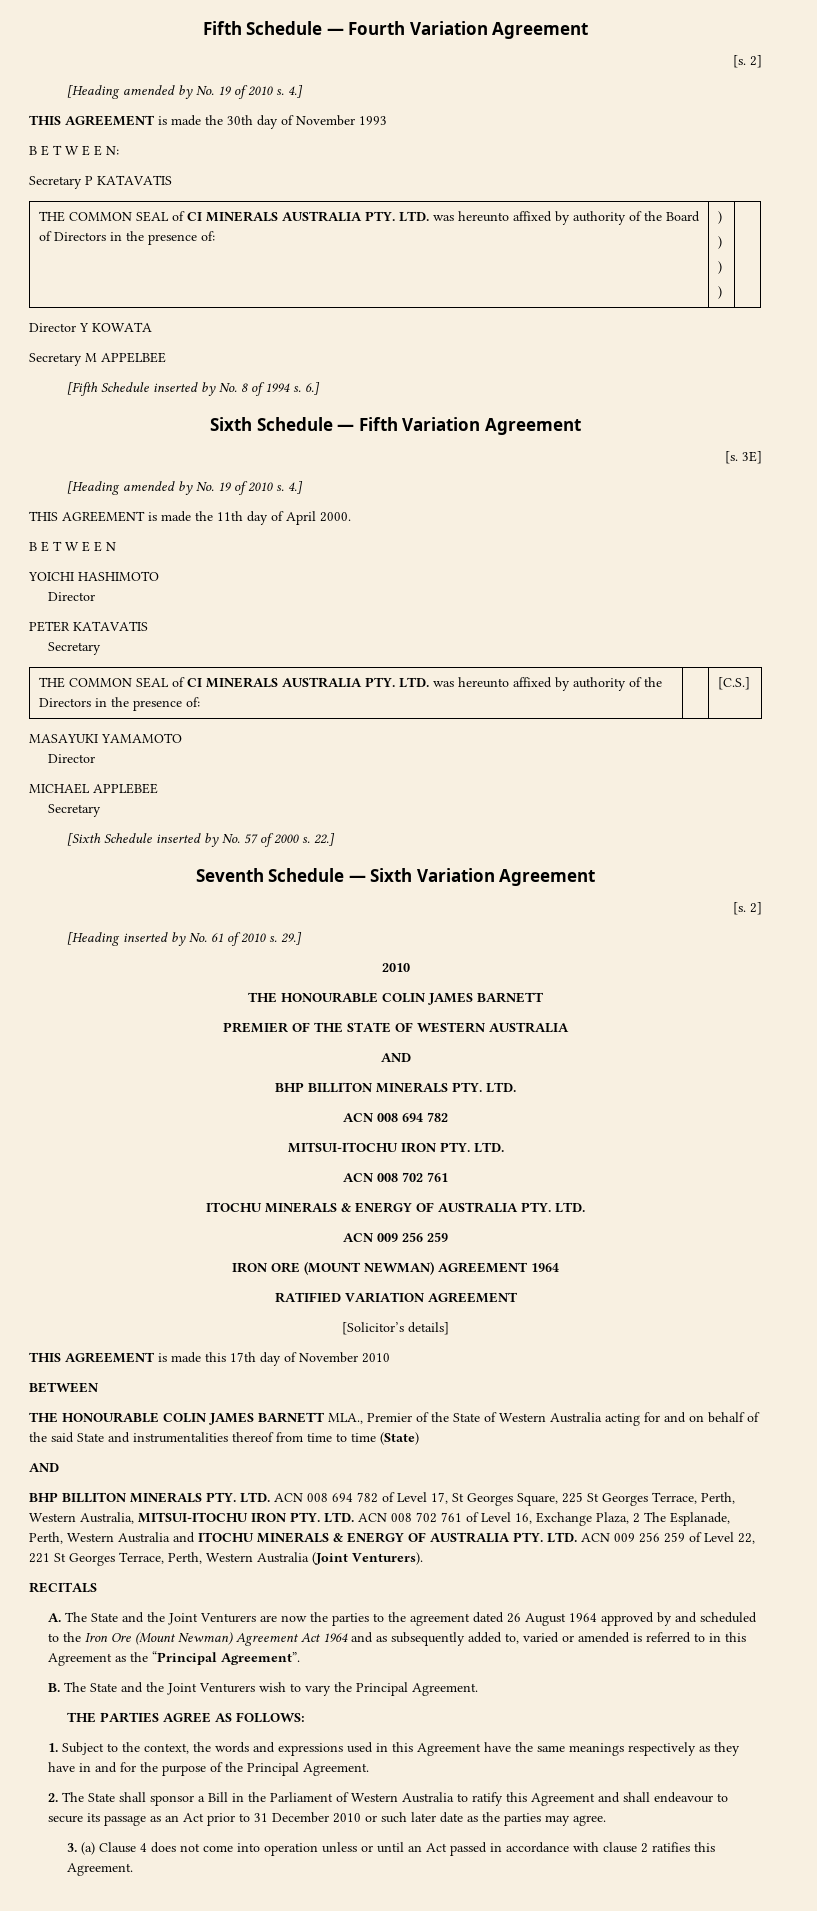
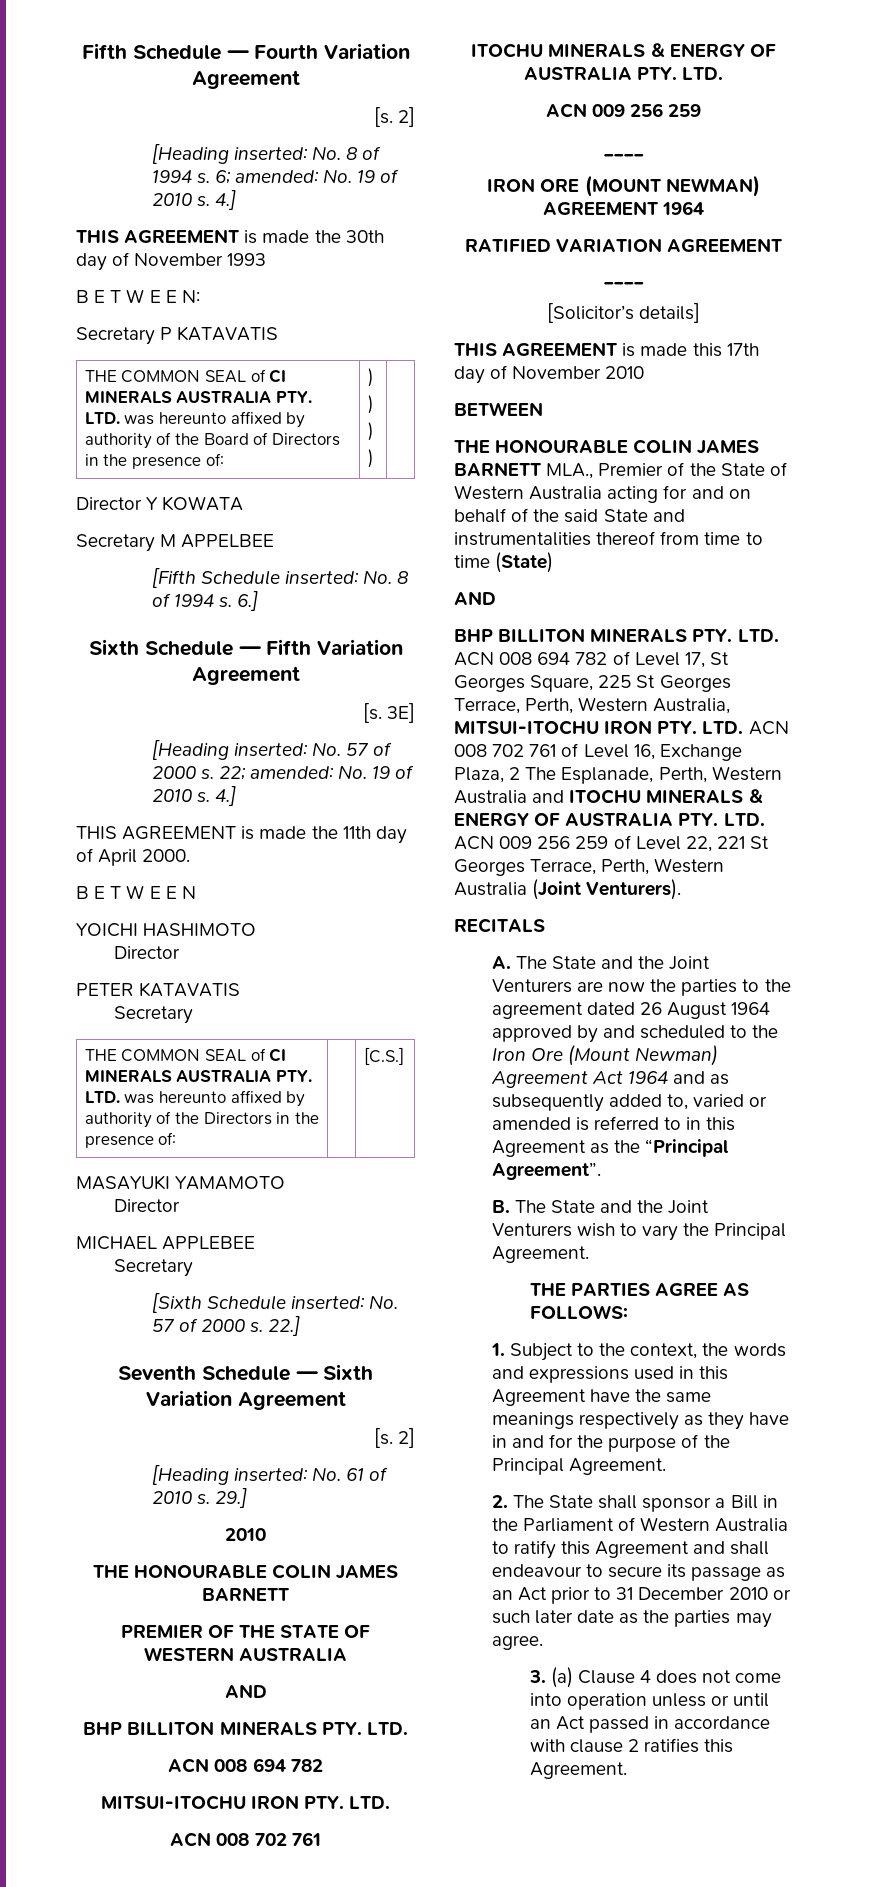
[123,85,194,99] amended by -> [233,146,382,161] [151,170,320,184] inserted: No. 8 of 1994 s. 6; amended:
[153,382,217,396] inserted by -> [284,571,359,584] inserted:
[123,481,194,495] amended by -> [233,742,393,757] [151,766,335,780] inserted: No. 57 of 2000 s. 22; amended:
[156,833,220,847] inserted by -> [290,1296,365,1309] inserted:
[123,932,187,946] inserted by -> [233,1468,308,1481] inserted:
(448, 1237) none -> [603,154,644,157] // ____
(518, 1297) none -> [603,282,644,285] // ____

